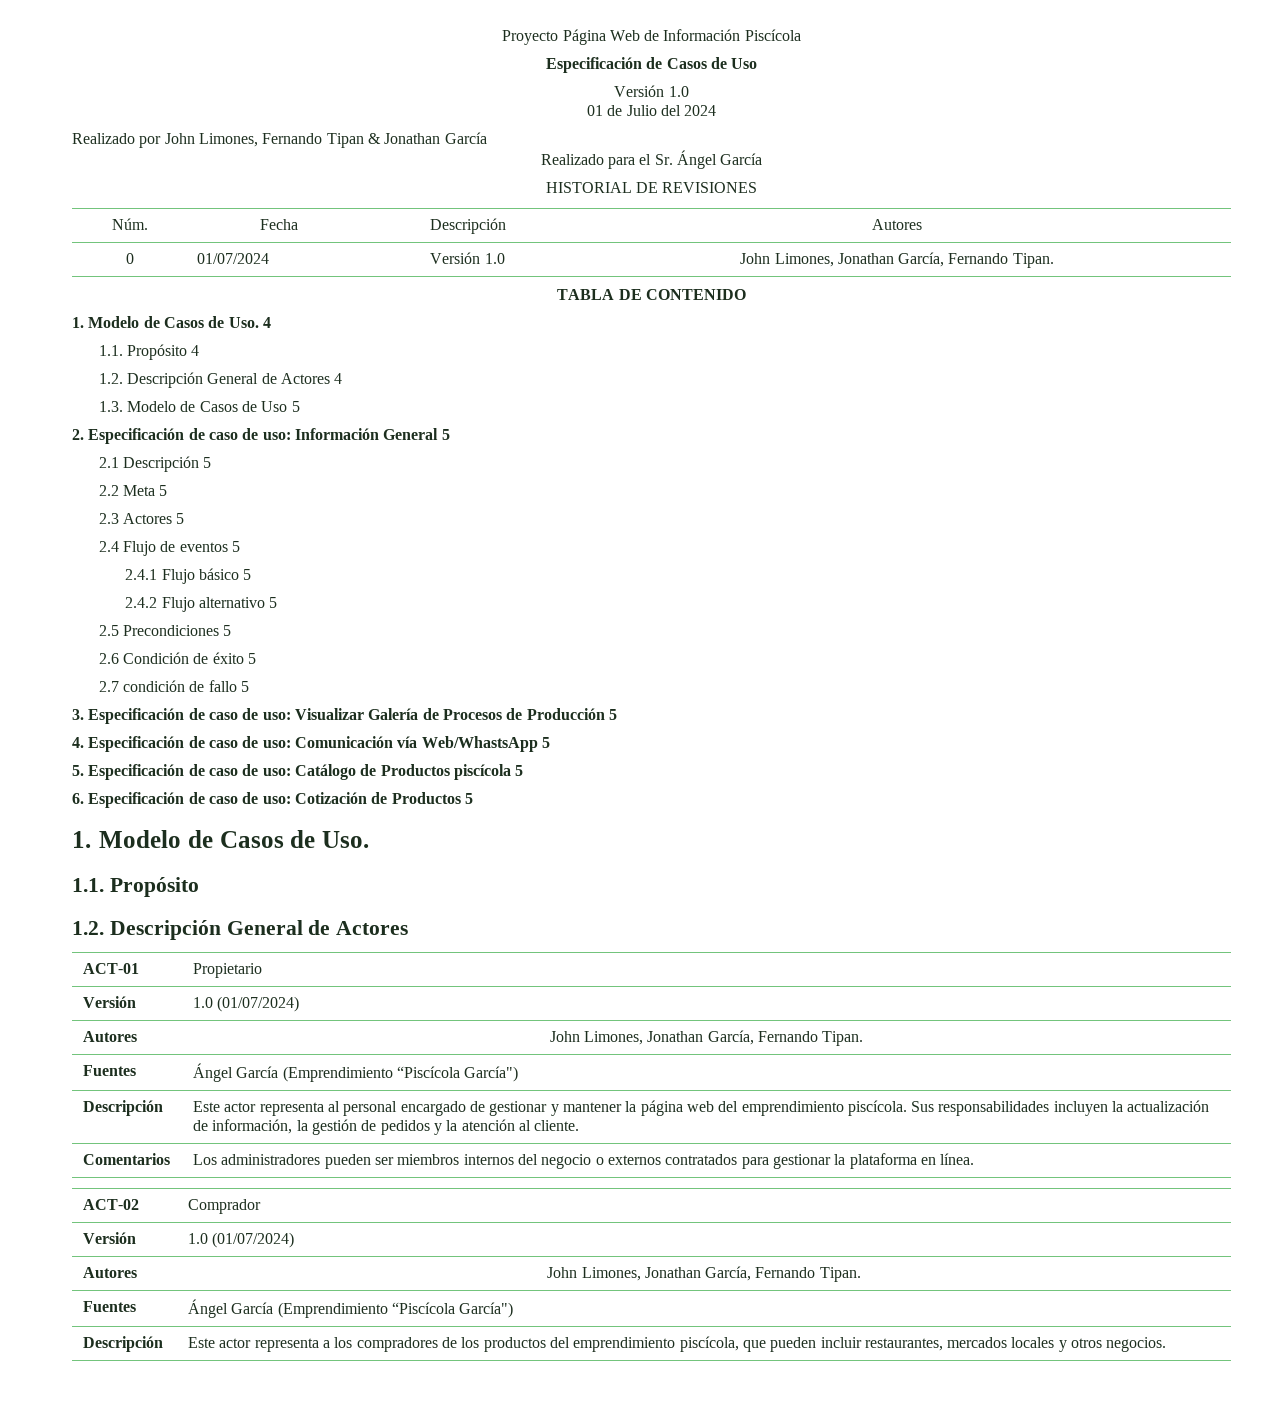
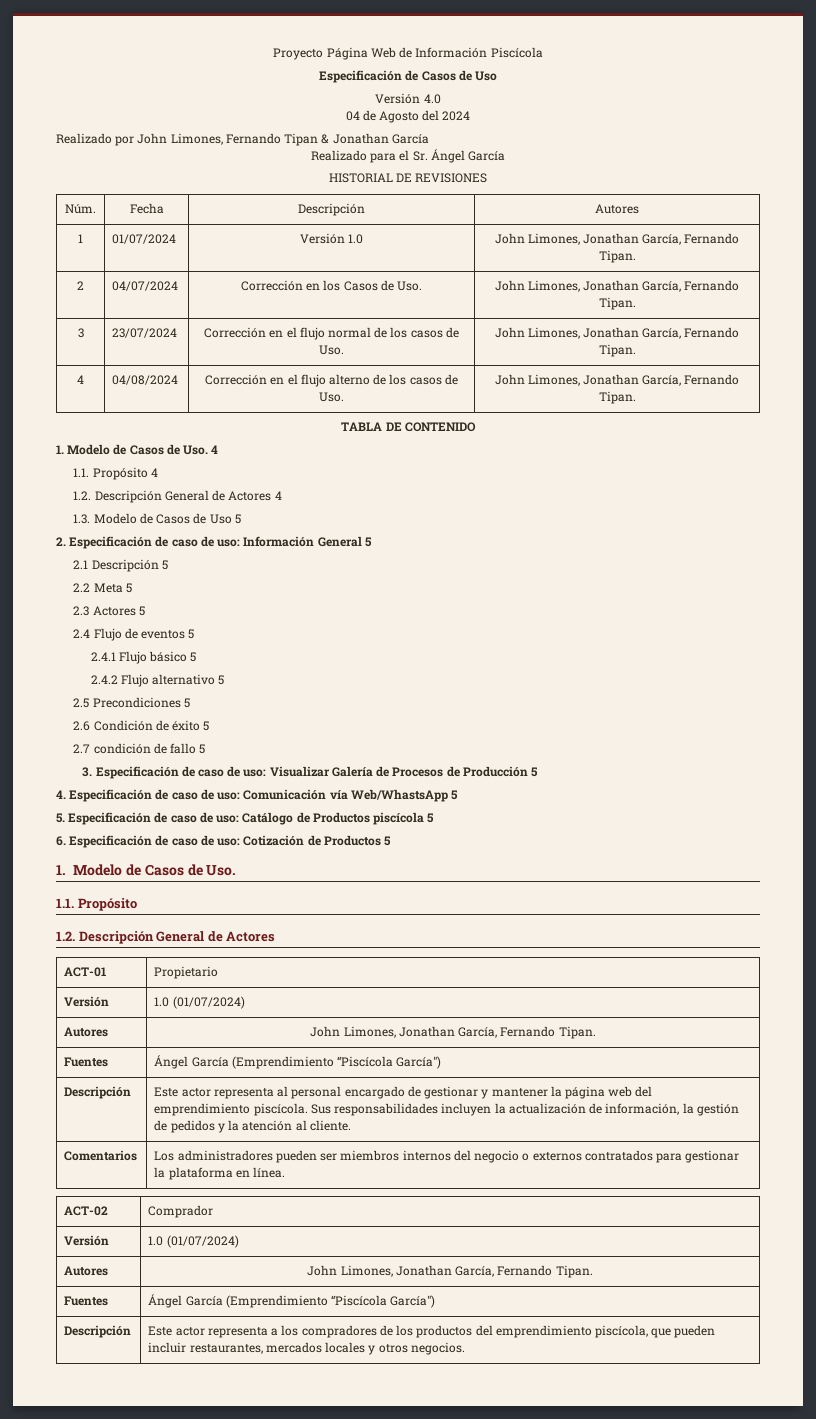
[668,86,689,97] [586,105,657,116] 1.0 // 01 de Julio -> [423,94,441,104] [345,110,419,123] 4.0 // 04 de Agosto
[125,253,134,264] 0 -> [78,234,83,243] 1
(1054, 260) none -> [77,281,84,290] [112,281,179,291] [240,280,423,291] [494,280,740,292] [598,297,636,310] [77,328,84,338] [112,328,178,338] [204,327,459,340] [319,345,344,355] [494,327,740,339] [598,344,636,357] [77,375,84,384] [112,375,179,385] [205,374,458,387] [319,392,344,402] [494,374,740,386] [598,391,636,404] // 2 | 04/07/2024 | Corrección en los Casos de Uso. | John Limones, Jonathan García, Fernando Tipan. // 3 | 23/07/2024 | Corrección en el flujo normal de los casos de Uso. | John Limones, Jonathan García, Fernando Tipan. // 4 | 04/08/2024 | Corrección en el flujo alterno de los casos de Uso. | John Limones, Jonathan García, Fernando Tipan.

